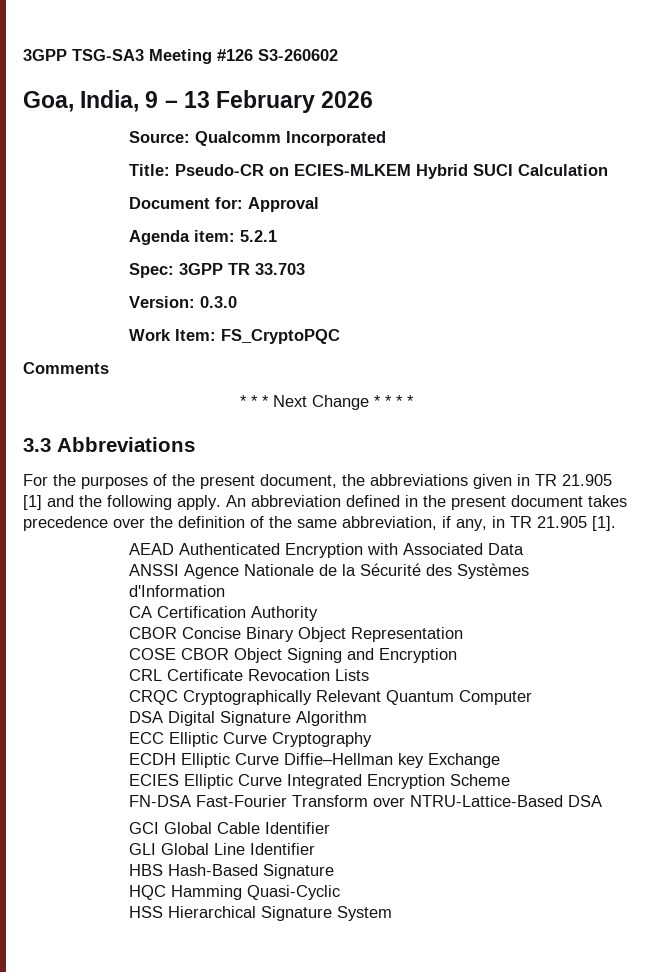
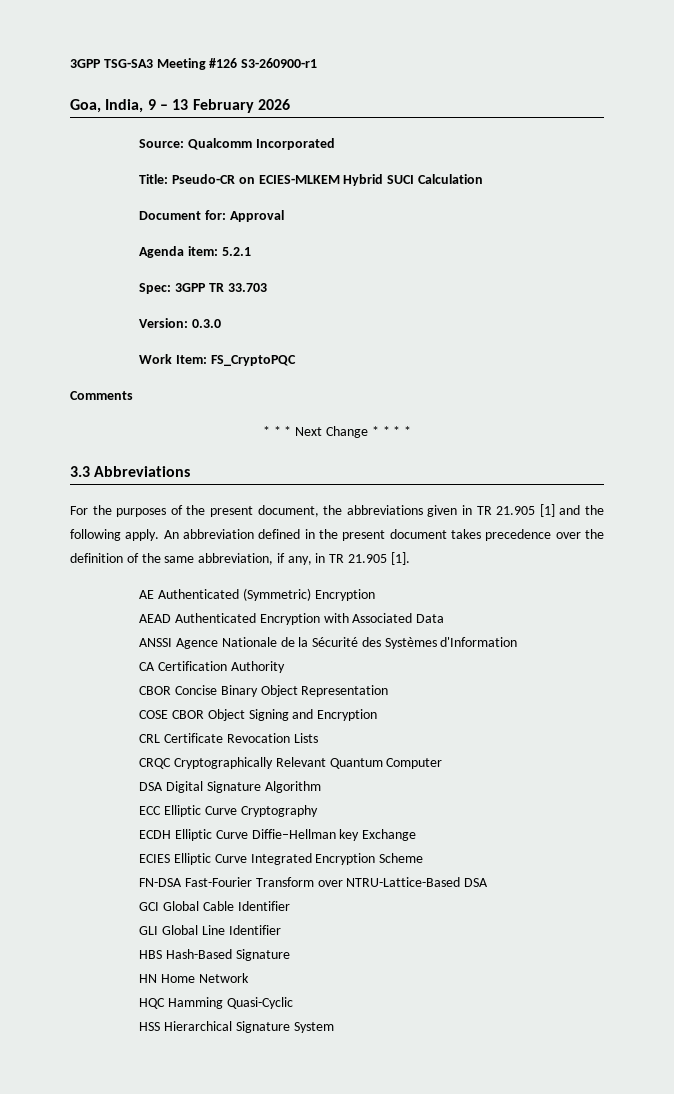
[258,49,338,61] S3-260602 -> [241,58,318,68] S3-260900-r1
(616, 523) none -> [139,588,375,601] // AE Authenticated (Symmetric) Encryption
(334, 871) none -> [139,973,249,983] // HN Home Network

